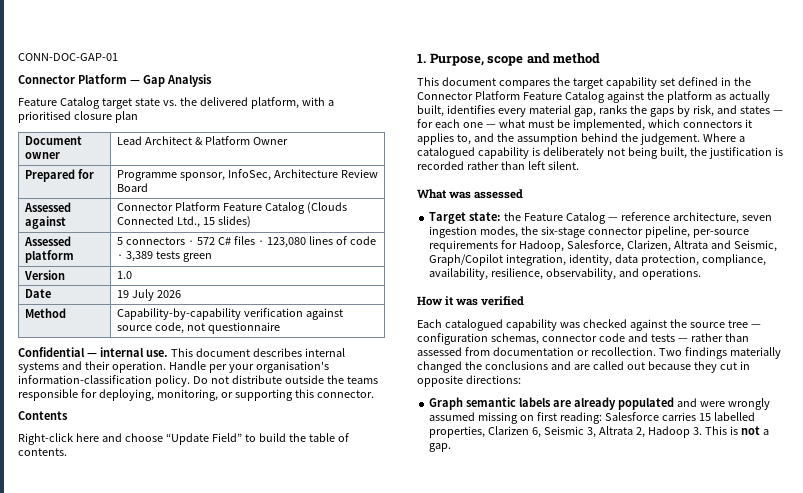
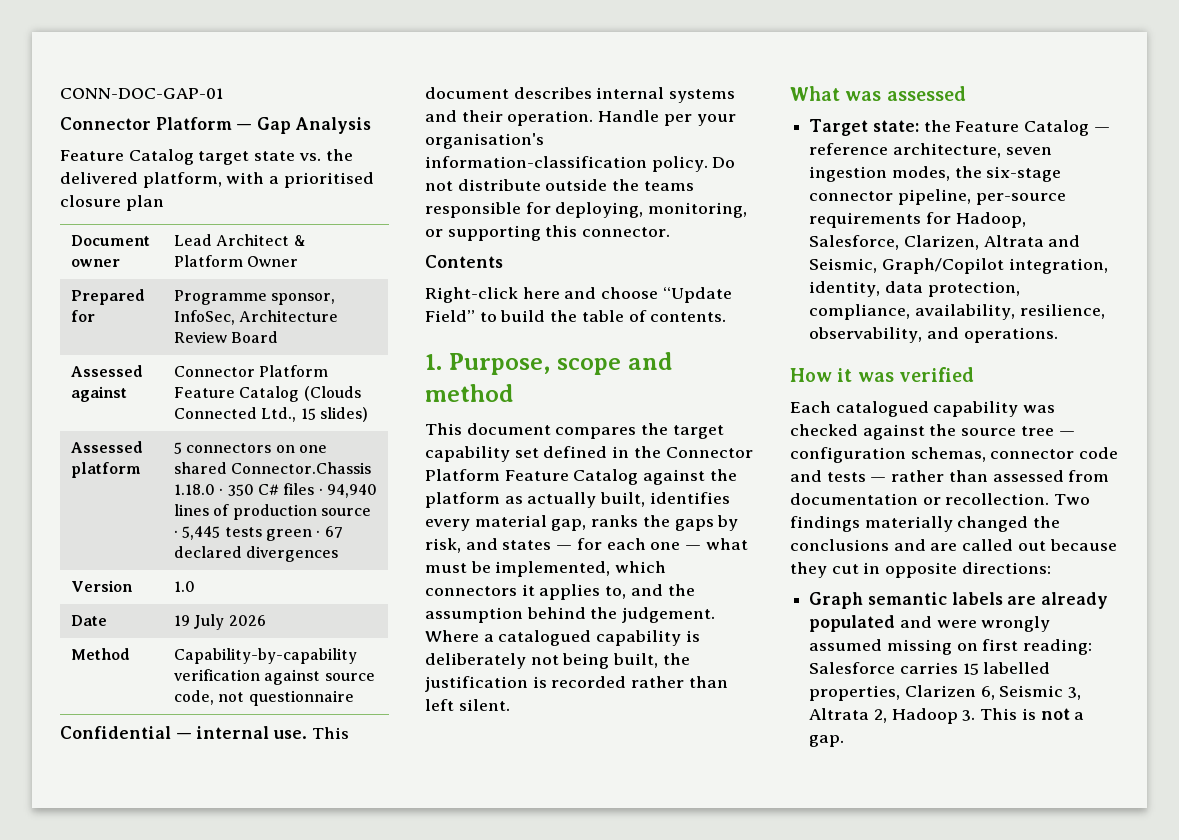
[187,237,215,245] · 572 -> [275,445,328,453] [174,462,372,474] [174,484,254,496] on one shared Connector.Chassis 1.18.0 · 350
[266,237,306,248] 123,080 -> [327,484,378,498] 94,940
[349,236,376,245] [116,251,212,262] code · 3,389 tests green -> [232,504,372,520] [174,526,343,541] [174,546,339,562] production source · 5,445 tests green · 67 declared divergences

